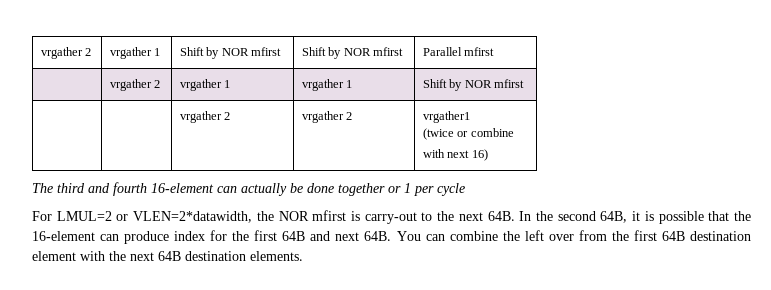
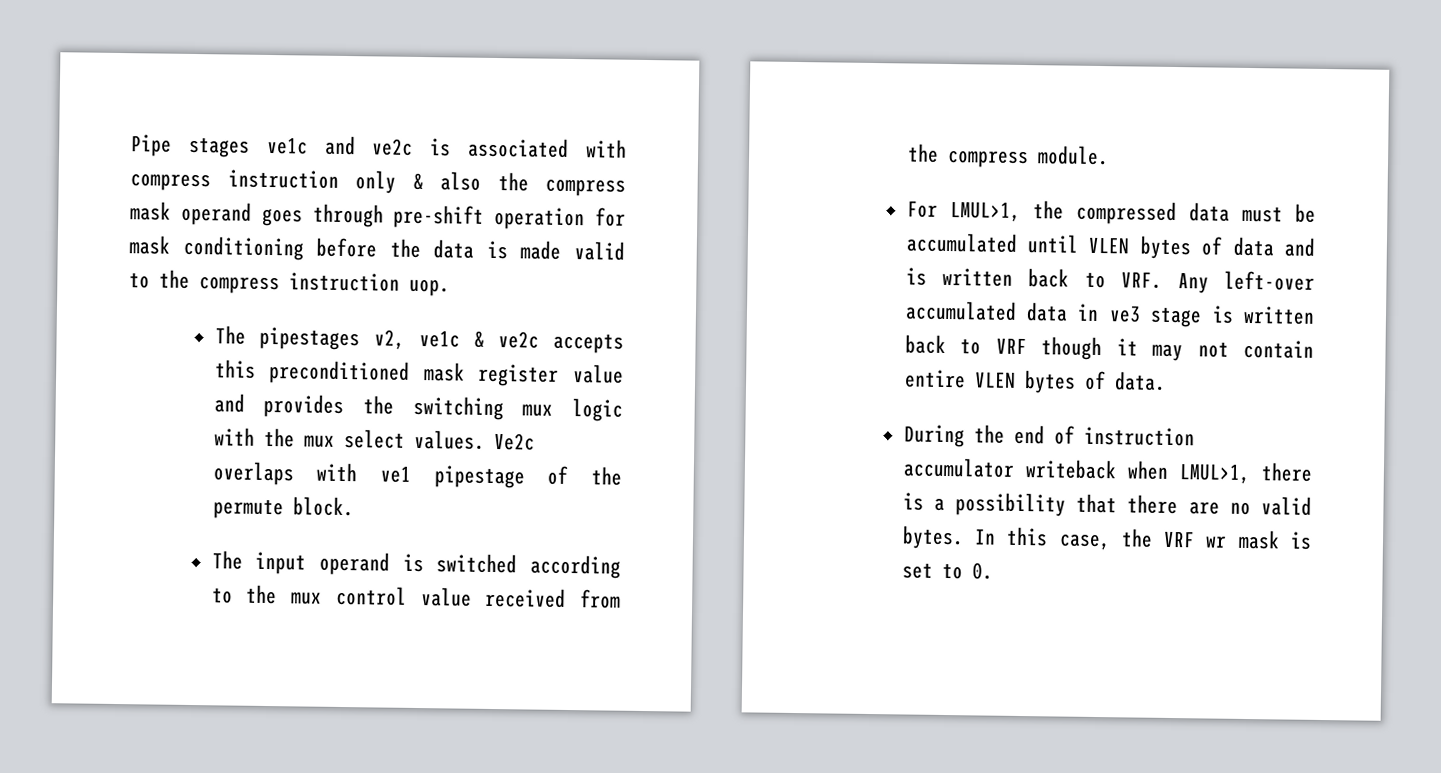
[40,47,92,59] [109,47,161,59] [179,47,281,59] [301,47,403,59] [422,47,495,56] [109,79,161,91] [179,79,231,91] [301,79,353,91] [422,79,524,91] [179,111,231,123] [301,111,353,123] [422,111,470,123] [422,128,514,140] [422,149,488,161] [32,182,465,196] [32,210,751,224] [32,230,751,244] [32,251,303,261] vrgather 2 | vrgather 1 | Shift by NOR mfirst | Shift by NOR mfirst | Parallel mfirst // | vrgather 2 | vrgather 1 | vrgather 1 | Shift by NOR mfirst // | | vrgather 2 | vrgather 2 | vrgather1 // (twice or combine // with next 16) // The third and fourth 16-element can actually be done together or 1 per cycle // For LMUL=2 or VLEN=2*datawidth, the NOR mfirst is carry-out to the next 64B. In the second 64B, it is possible that the 16-element can produce index for the first 64B and next 64B. You can combine the left over from the first 64B destination element with the next 64B destination elements. -> [131,134,627,158] [130,169,626,197] [130,201,626,231] [129,235,625,261] [129,269,450,297] [214,325,624,354] [214,359,625,387] [213,393,623,422] [213,427,535,451] [212,461,622,489] [212,496,354,520] [211,550,621,579] [211,584,621,609] [906,143,1109,169] [906,200,1316,226] [905,232,1316,260] [905,267,1315,294] [904,300,1315,328] [904,334,1314,362] [904,369,1166,394] [903,424,1195,448] [902,457,1313,485] [902,492,1312,517] [901,525,1312,551] [901,562,993,580] Pipe stages ve1c and ve2c is associated with compress instruction only & also the compress mask operand goes through pre-shift operation for mask conditioning before the data is made valid to the compress instruction uop. // The pipestages v2, ve1c & ve2c accepts this preconditioned mask register value and provides the switching mux logic with the mux select values. Ve2c overlaps with ve1 pipestage of the permute block. // The input operand is switched according to the mux control value received from the compress module. // For LMUL>1, the compressed data must be accumulated until VLEN bytes of data and is written back to VRF. Any left-over accumulated data in ve3 stage is written back to VRF though it may not contain entire VLEN bytes of data. // During the end of instruction accumulator writeback when LMUL>1, there is a possibility that there are no valid bytes. In this case, the VRF wr mask is set to 0.

